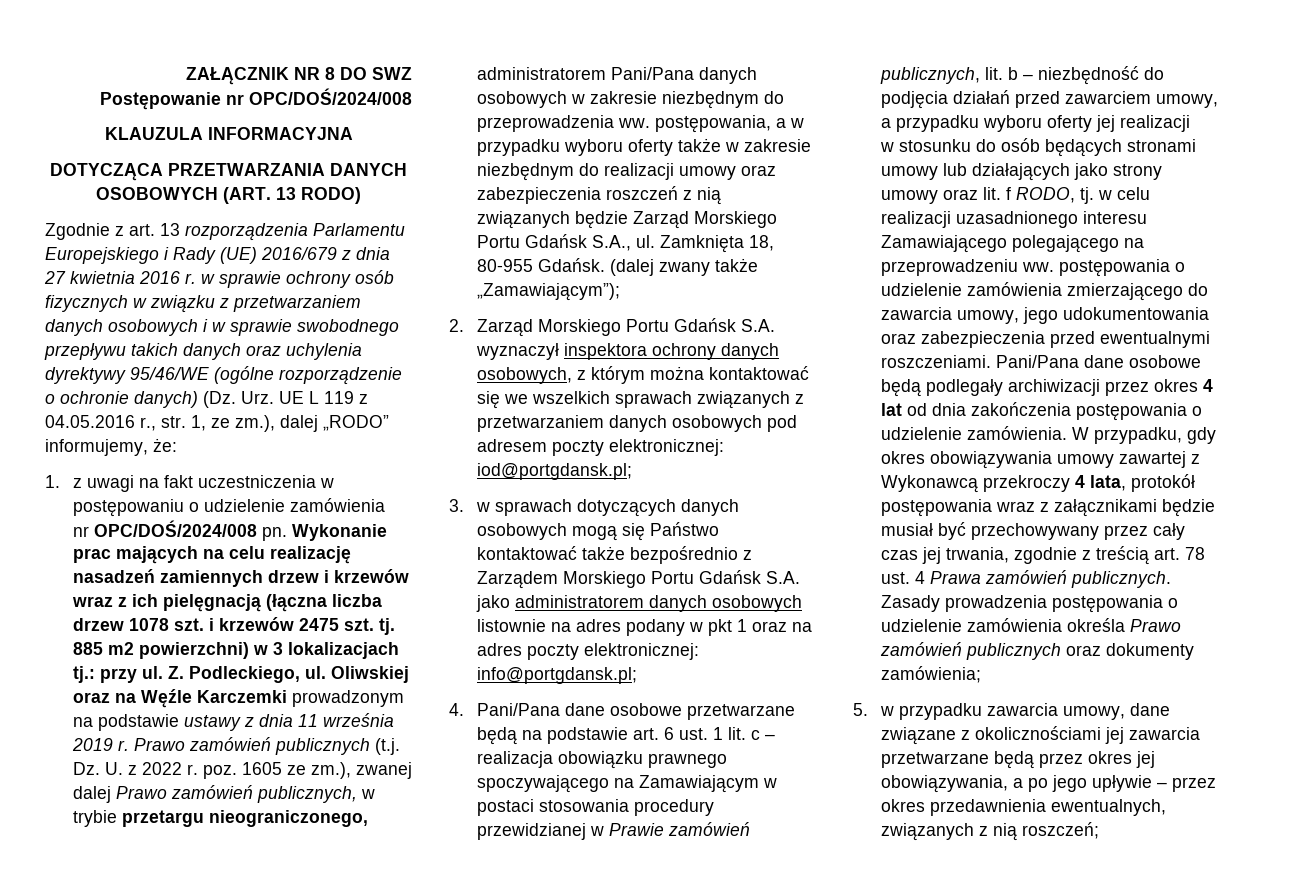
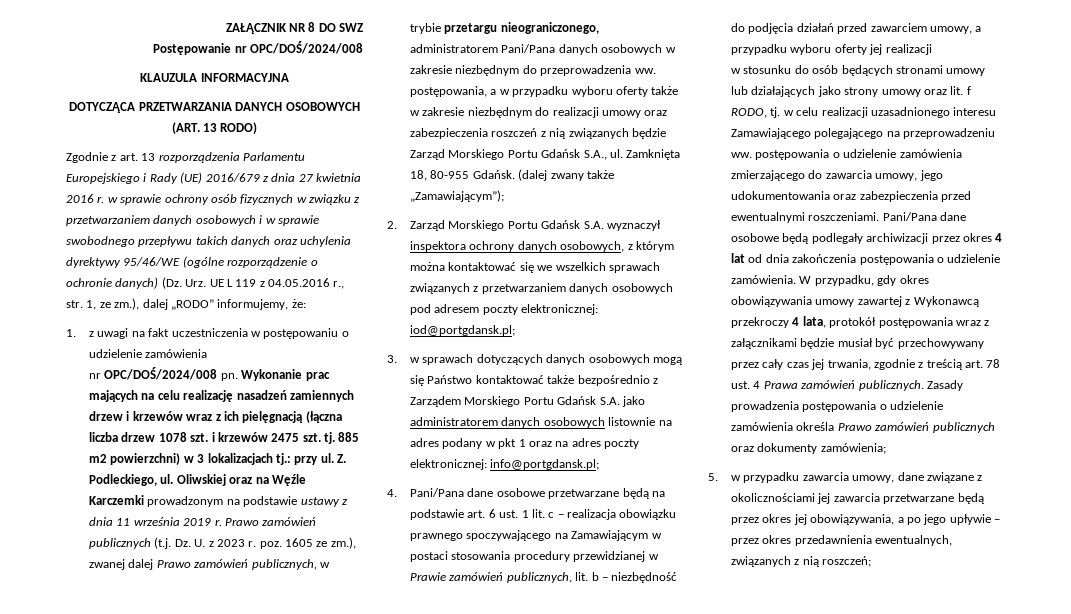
[141,762,182,775] 2022 -> [216,539,245,547] 2023

